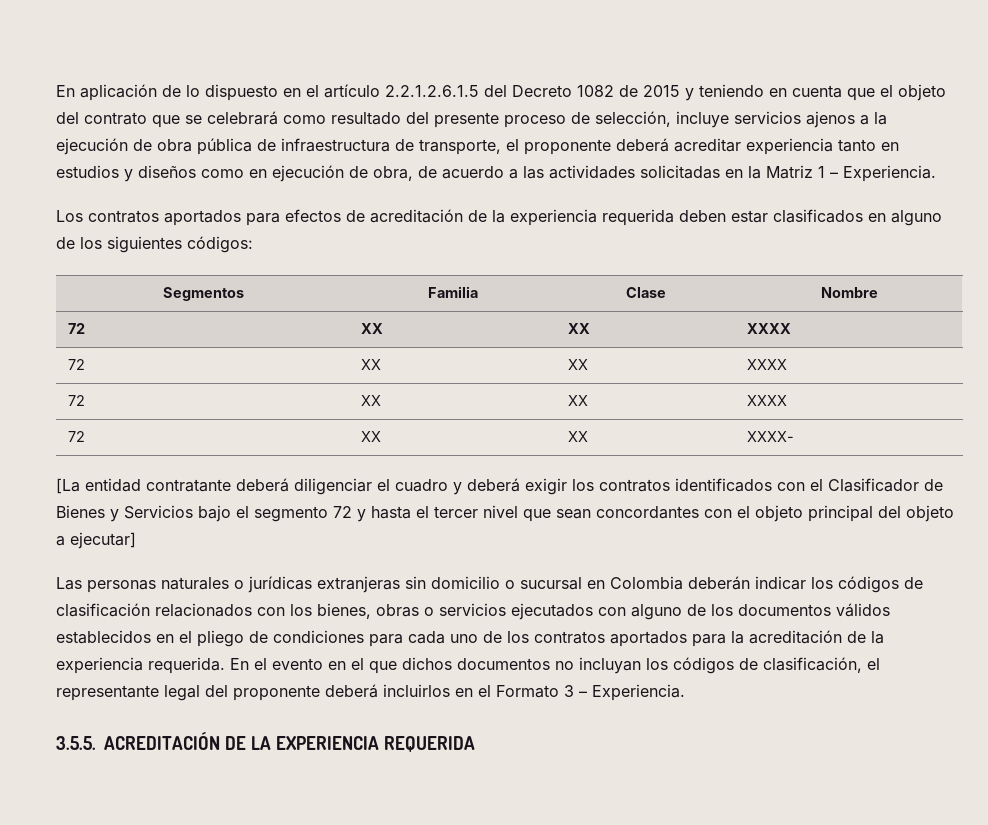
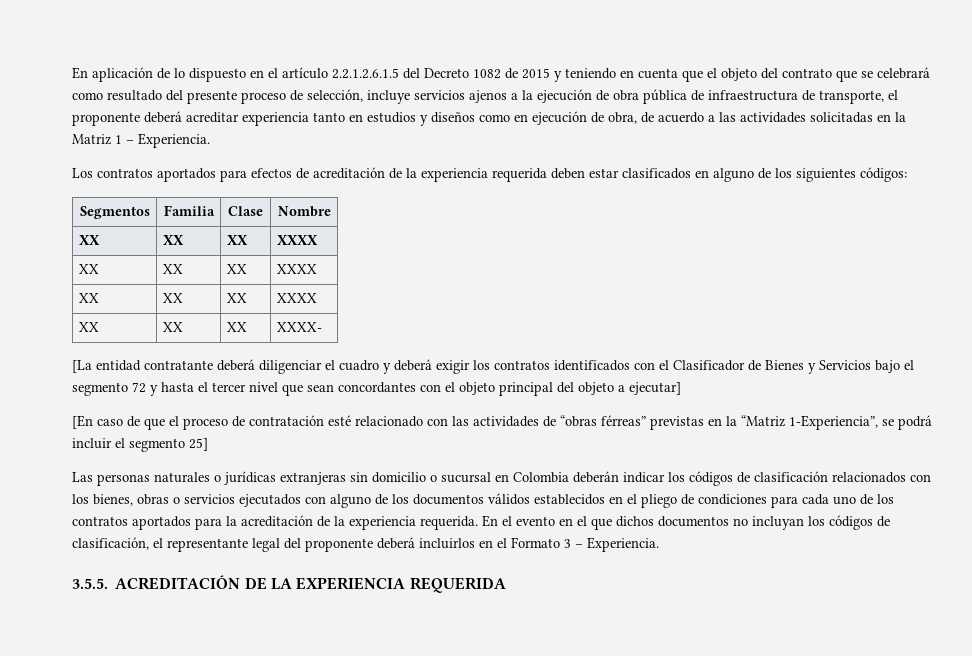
[67,323,85,334] [360,323,383,334] [567,323,590,334] [746,323,791,334] [67,359,85,370] [360,359,381,370] [567,359,588,370] [746,359,787,370] [67,395,85,406] [360,395,381,406] [567,395,588,406] [746,395,787,406] [67,431,85,442] 72 | XX | XX | XXXX // 72 | XX | XX | XXXX // 72 | XX | XX | XXXX // 72 -> [78,235,100,245] [162,235,184,245] [226,235,248,245] [276,235,318,245] [78,264,99,274] [162,264,183,274] [226,264,247,274] [276,264,317,274] [78,293,99,303] [162,293,183,303] [226,293,247,303] [276,293,317,303] [78,322,99,332] XX | XX | XX | XXXX // XX | XX | XX | XXXX // XX | XX | XX | XXXX // XX
(136, 540) none -> [72,415,932,430] [72,438,208,452] // [En caso de que el proceso de contratación esté relacionado con las actividades de “obras férreas” previstas en la “Matriz 1-Experiencia”, se podrá incluir el segmento 25]

